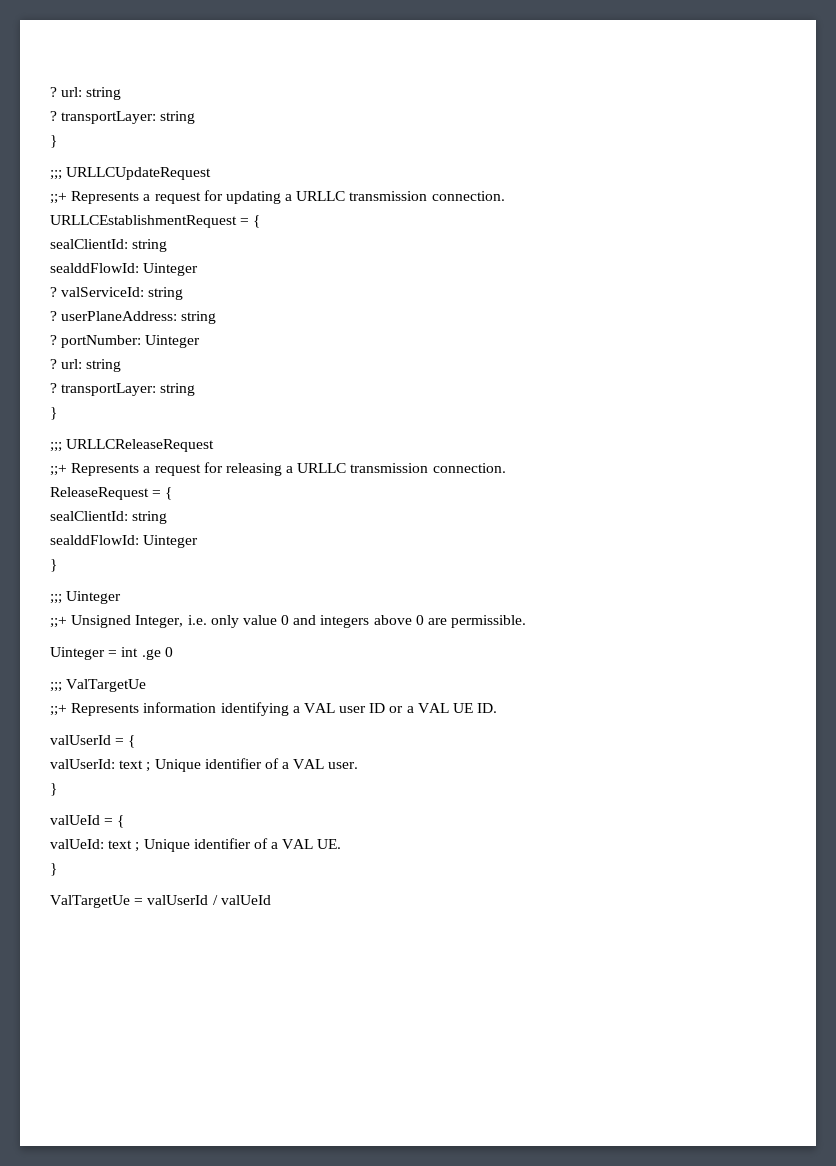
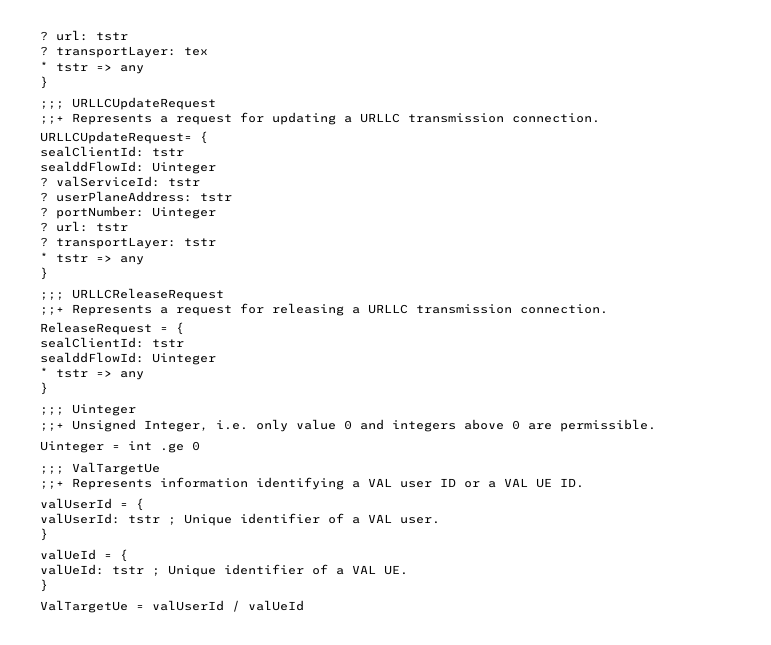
[50,87,122,100] [50,111,196,124] ? url: string // ? transportLayer: string -> [40,30,128,41] [40,46,208,58] [40,61,144,74] ? url: tstr // ? transportLayer: tex // * tstr => any
[50,215,261,228] [50,239,168,252] URLLCEstablishmentRequest = { // sealClientId: string -> [40,131,208,144] [40,146,184,157] URLLCUpdateRequest= { // sealClientId: tstr
[148,287,184,300] string -> [168,178,200,187] tstr
[181,311,217,324] string -> [200,193,232,202] tstr
[86,359,122,372] [50,383,196,396] string // ? transportLayer: string -> [96,223,128,232] [40,237,216,249] [40,252,144,265] tstr // ? transportLayer: tstr // * tstr => any
[132,511,168,524] [50,535,199,548] string // sealddFlowId: Uinteger -> [152,339,184,348] [40,352,216,365] [40,367,144,380] tstr // sealddFlowId: Uinteger // * tstr => any
[119,760,144,769] text -> [128,515,160,524] tstr
[108,840,133,849] text -> [112,566,144,575] tstr

